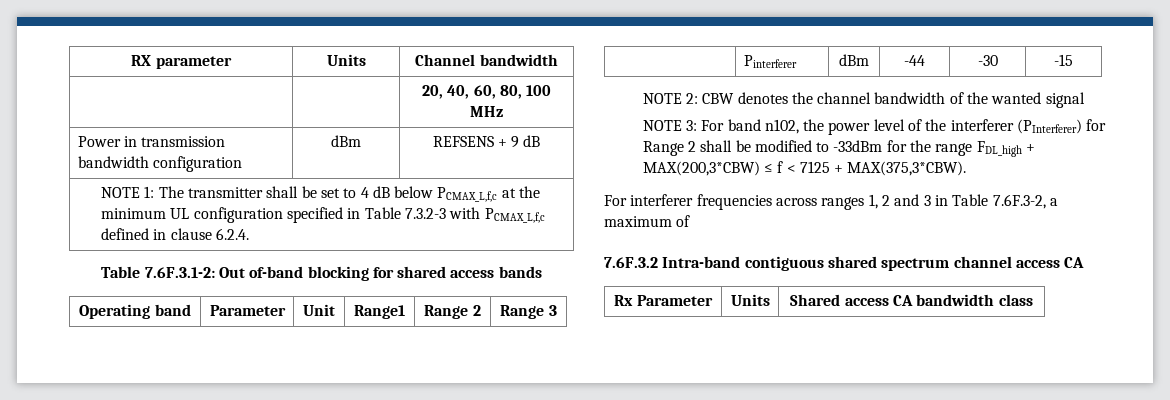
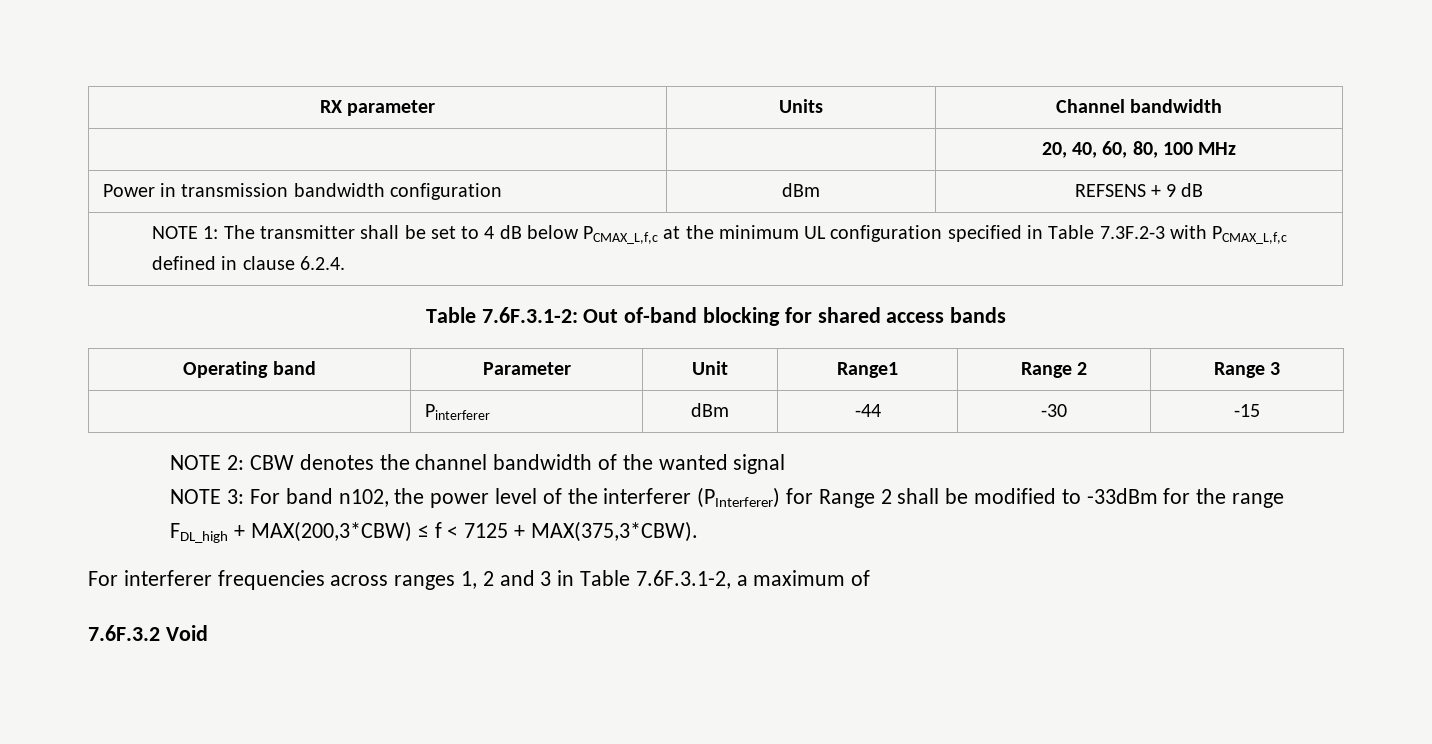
[404,208,446,219] 7.3.2-3 -> [1099,226,1165,239] 7.3F.2-3
[992,194,1046,209] 7.6F.3-2, -> [635,570,731,589] 7.6F.3.1-2,
[662,256,1085,271] [614,295,713,306] [730,294,770,306] [790,294,1033,306] Intra-band contiguous shared spectrum channel access CA // Rx Parameter | Units | Shared access CA bandwidth class -> [165,625,208,641] Void

